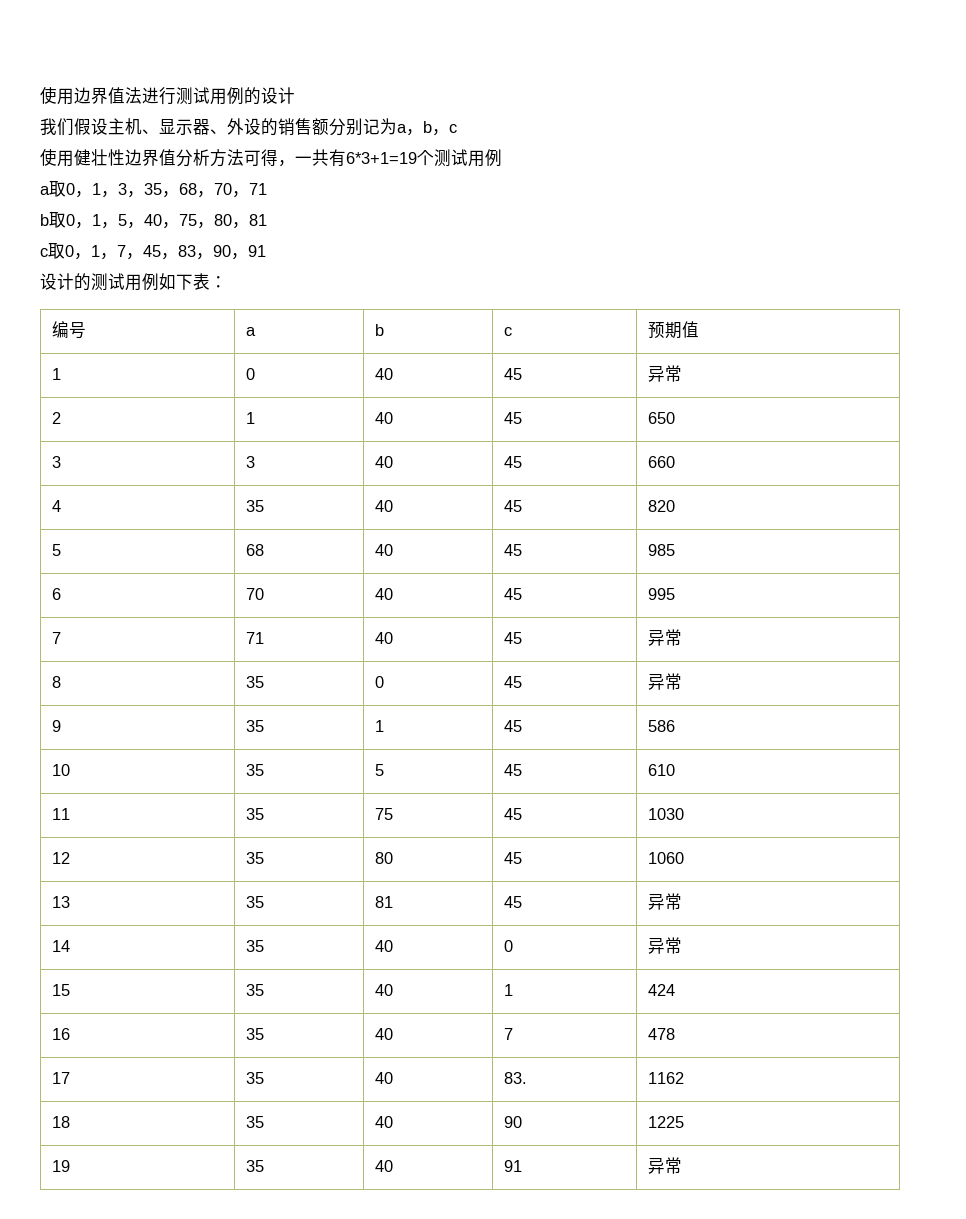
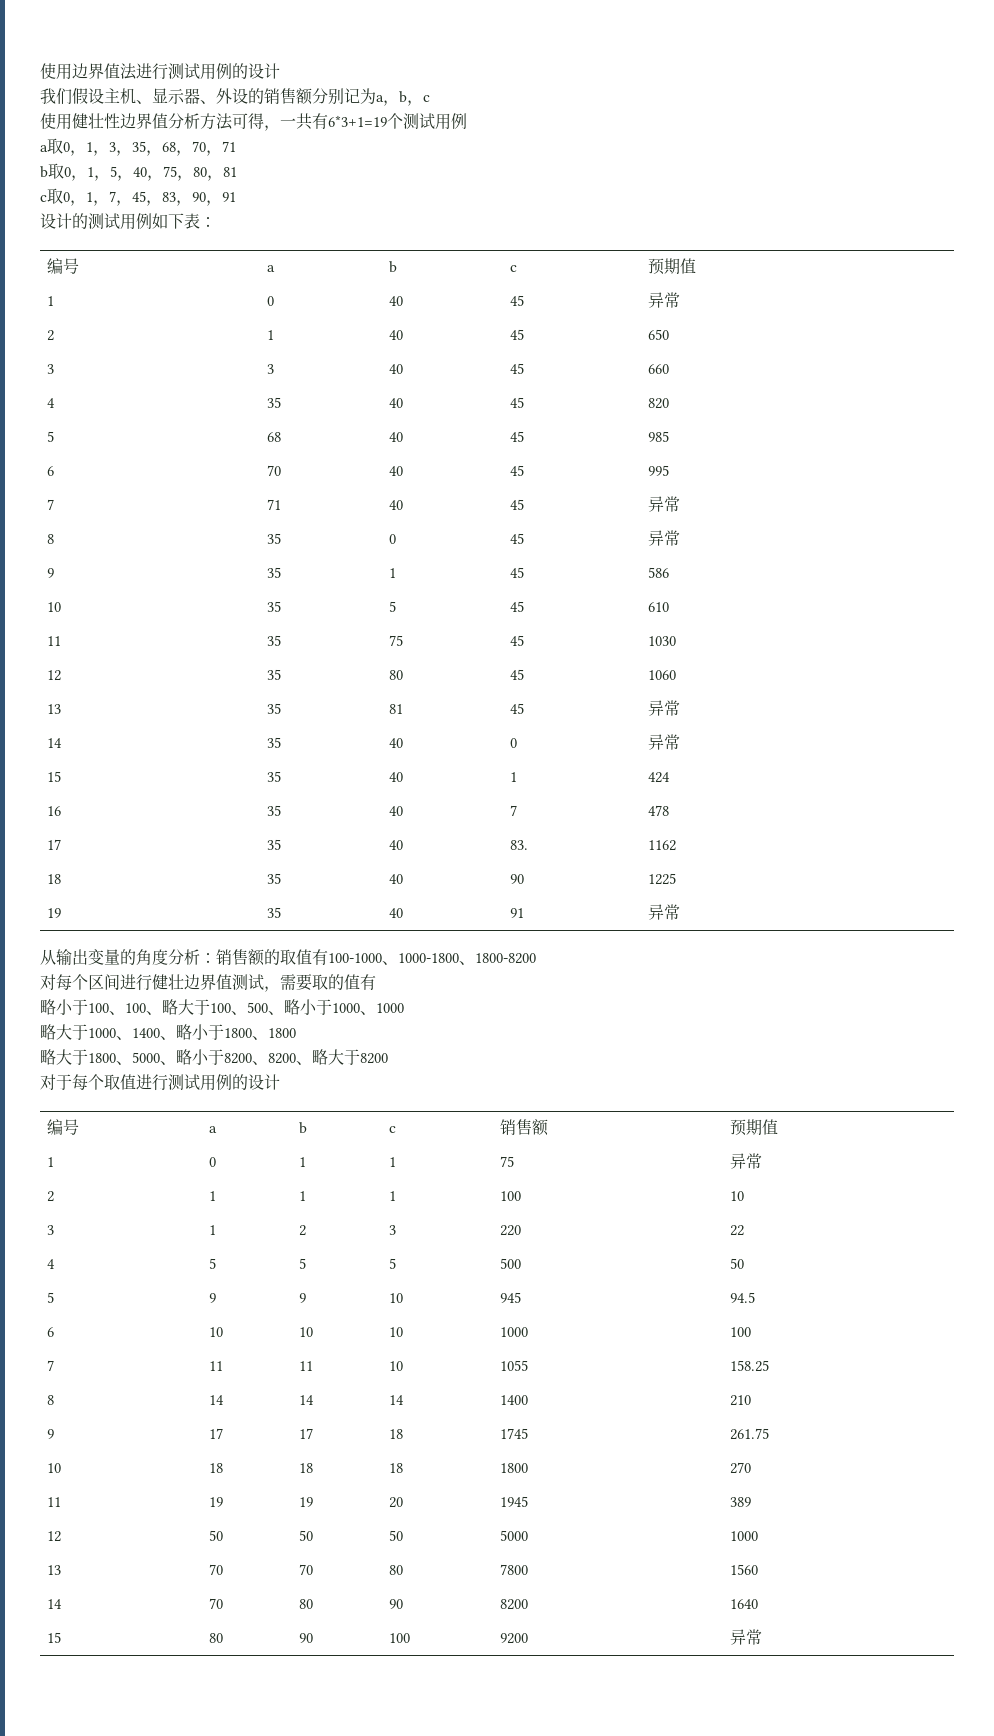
(682, 1165) none -> [40,949,536,966] [40,974,376,992] [40,999,404,1015] [40,1024,296,1040] [40,1049,388,1065] [40,1074,280,1091] [46,1119,79,1135] [208,1126,217,1133] [298,1122,307,1134] [388,1126,396,1133] [499,1119,549,1136] [729,1119,778,1136] [46,1157,54,1167] [208,1157,216,1167] [298,1157,306,1167] [388,1157,396,1167] [499,1156,514,1167] [729,1153,762,1169] [46,1191,54,1202] [208,1191,216,1201] [298,1191,306,1201] [388,1191,396,1201] [499,1191,521,1201] [729,1191,744,1201] [46,1225,54,1235] [208,1225,216,1235] [298,1225,306,1236] [388,1225,396,1235] [499,1225,521,1236] [729,1225,744,1236] [46,1259,55,1269] [208,1258,216,1269] [298,1258,306,1269] [388,1258,396,1269] [499,1258,521,1269] [729,1258,744,1269] [46,1292,54,1303] [208,1293,216,1303] [298,1293,306,1303] [388,1293,403,1303] [499,1292,521,1303] [729,1292,755,1303] [46,1327,54,1337] [208,1327,223,1337] [298,1327,313,1337] [388,1327,403,1337] [499,1327,528,1337] [729,1327,751,1337] [46,1360,54,1371] [208,1361,223,1371] [298,1361,313,1371] [388,1361,403,1371] [499,1360,528,1371] [729,1360,769,1372] [46,1395,54,1405] [208,1395,224,1405] [298,1395,314,1405] [388,1395,404,1405] [499,1395,528,1405] [729,1395,751,1406] [46,1429,54,1439] [208,1428,223,1439] [298,1428,313,1439] [388,1429,403,1439] [499,1428,528,1439] [729,1428,769,1440] [46,1463,61,1473] [208,1463,223,1473] [298,1463,313,1473] [388,1463,403,1473] [499,1463,528,1473] [729,1462,751,1474] [46,1497,61,1507] [208,1497,223,1507] [298,1497,313,1507] [388,1497,403,1508] [499,1496,528,1507] [729,1497,751,1507] [46,1531,61,1542] [208,1530,223,1541] [298,1530,313,1541] [388,1530,403,1541] [499,1530,528,1541] [729,1531,758,1541] [46,1565,61,1575] [208,1564,223,1575] [298,1564,313,1575] [388,1565,403,1575] [499,1564,528,1575] [729,1564,758,1575] [46,1599,62,1609] [208,1598,223,1609] [298,1599,313,1609] [388,1599,403,1609] [499,1599,528,1610] [729,1599,758,1609] [46,1632,61,1643] [208,1633,223,1643] [298,1633,313,1643] [388,1633,410,1643] [499,1633,528,1644] [729,1629,762,1645] // 从输出变量的角度分析：销售额的取值有100-1000、1000-1800、1800-8200 // 对每个区间进行健壮边界值测试，需要取的值有 // 略小于100、100、略大于100、500、略小于1000、1000 // 略大于1000、1400、略小于1800、1800 // 略大于1800、5000、略小于8200、8200、略大于8200 // 对于每个取值进行测试用例的设计 // 编号 | a | b | c | 销售额 | 预期值 // 1 | 0 | 1 | 1 | 75 | 异常 // 2 | 1 | 1 | 1 | 100 | 10 // 3 | 1 | 2 | 3 | 220 | 22 // 4 | 5 | 5 | 5 | 500 | 50 // 5 | 9 | 9 | 10 | 945 | 94.5 // 6 | 10 | 10 | 10 | 1000 | 100 // 7 | 11 | 11 | 10 | 1055 | 158.25 // 8 | 14 | 14 | 14 | 1400 | 210 // 9 | 17 | 17 | 18 | 1745 | 261.75 // 10 | 18 | 18 | 18 | 1800 | 270 // 11 | 19 | 19 | 20 | 1945 | 389 // 12 | 50 | 50 | 50 | 5000 | 1000 // 13 | 70 | 70 | 80 | 7800 | 1560 // 14 | 70 | 80 | 90 | 8200 | 1640 // 15 | 80 | 90 | 100 | 9200 | 异常

